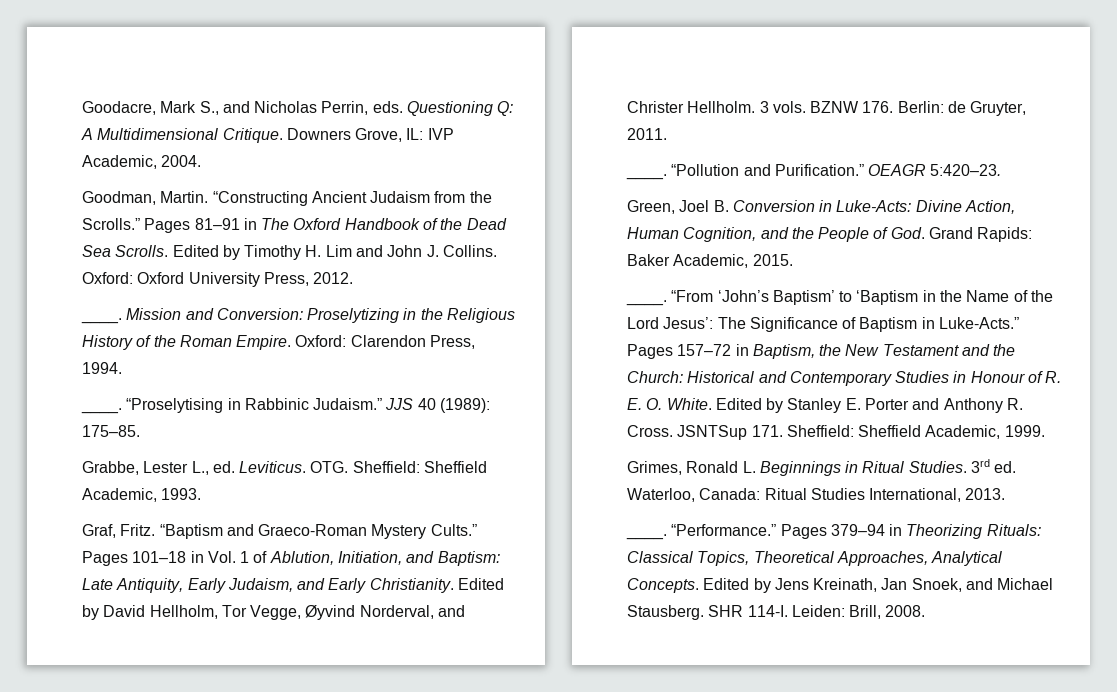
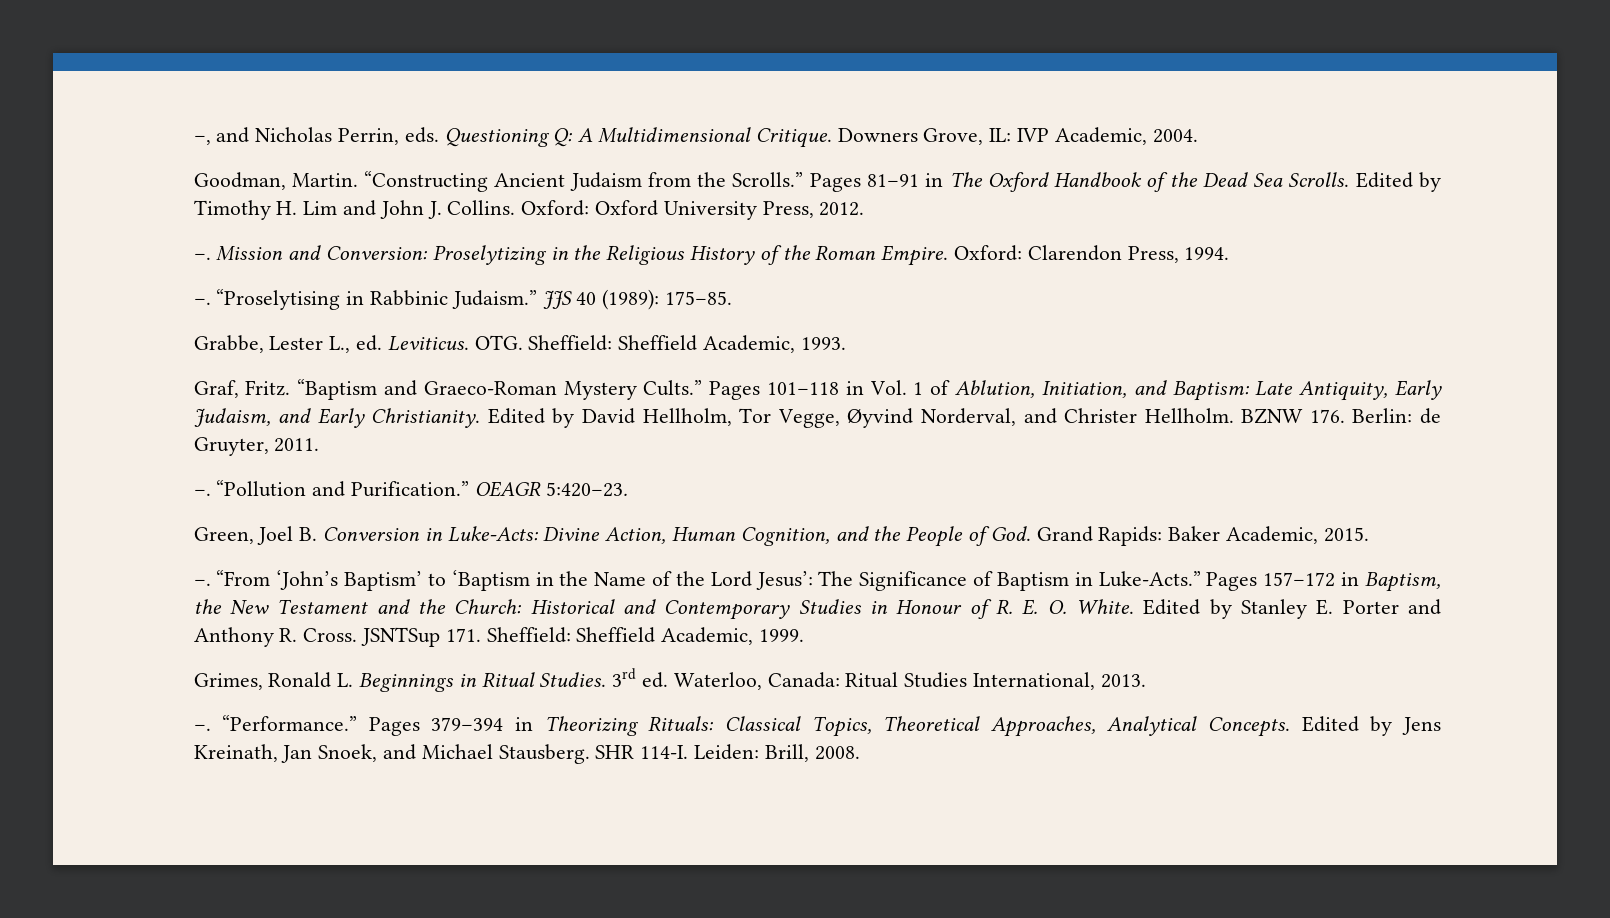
[81,101,219,115] Goodacre, Mark S., -> [193,135,211,145] –,
[80,318,122,324] ____. -> [193,253,211,260] –.
[80,408,122,414] ____. -> [193,298,211,305] –.
[132,551,187,563] 101–18 -> [767,382,840,395] 101–118
[759,101,806,113] 3 vols. -> (1234, 415) none
[625,174,667,180] ____. -> [193,489,211,496] –.
[625,300,667,306] ____. -> [193,579,211,586] –.
[677,344,732,356] 157–72 -> [1263,572,1336,587] 157–172
[625,534,667,540] ____. -> [193,724,211,731] –.
[830,524,885,536] 379–94 -> [431,717,504,731] 379–394

